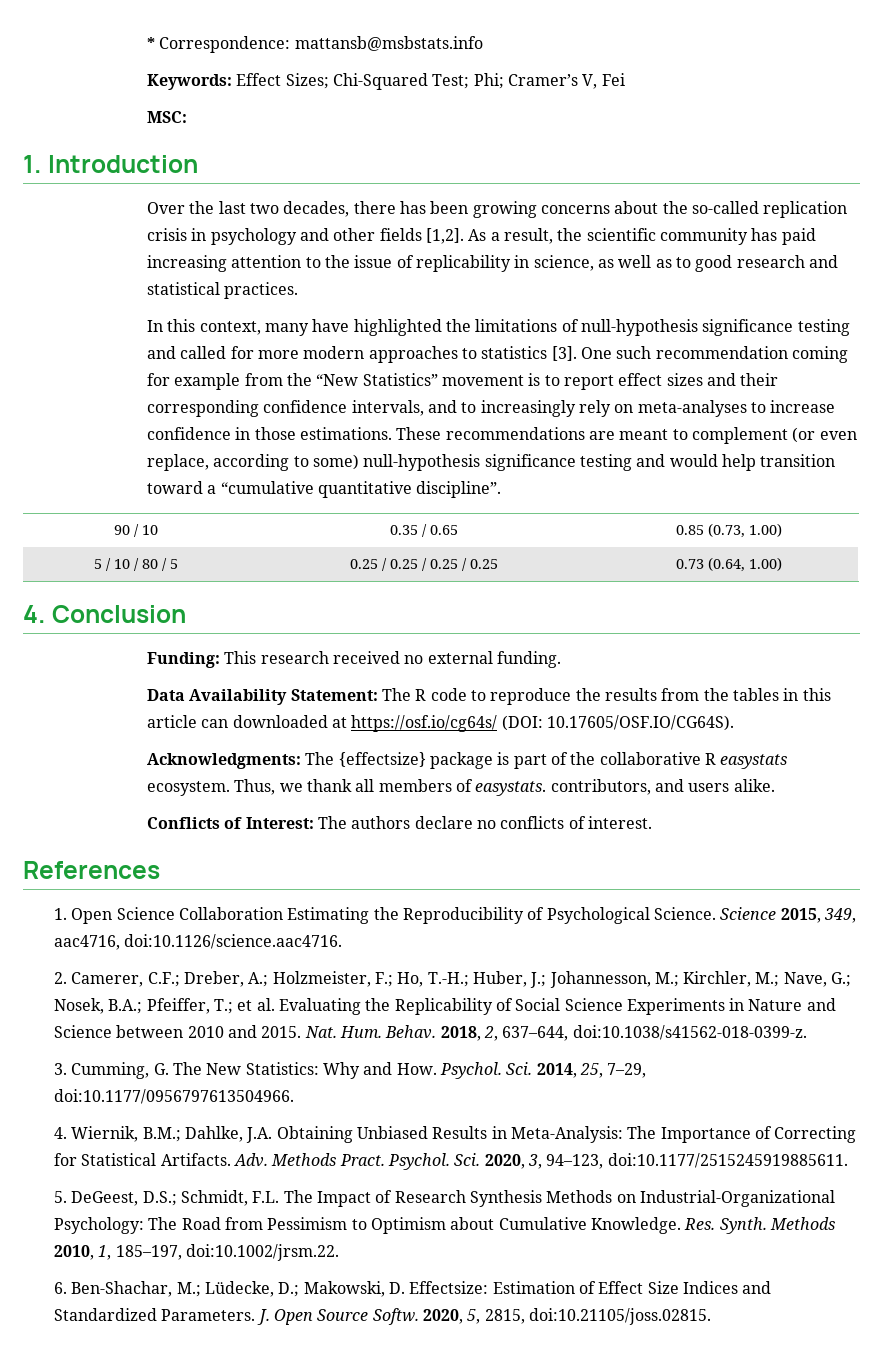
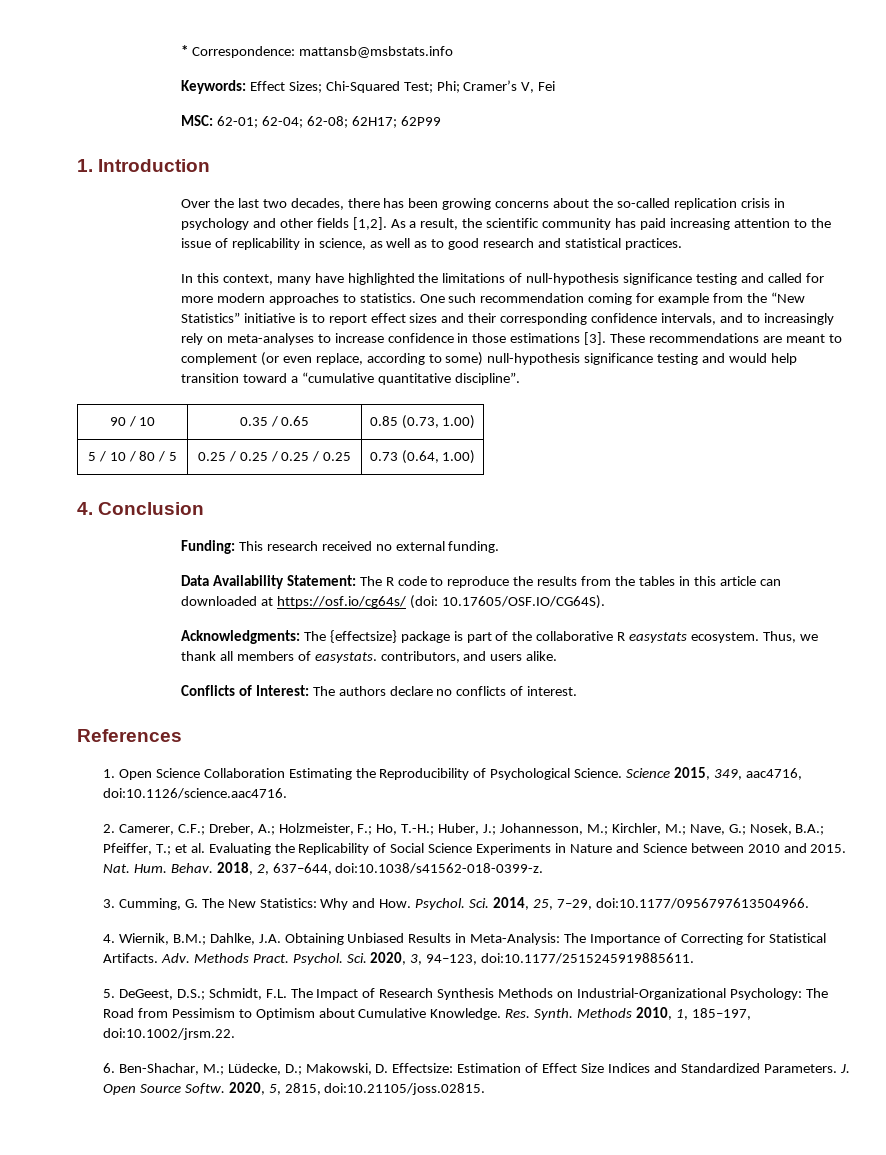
(188, 117) none -> [216,116,441,128] 62-01; 62-04; 62-08; 62H17; 62P99
[481,346,577,361] statistics [3]. -> [359,293,416,303] statistics.
[441,375,524,386] movement -> [243,313,295,323] initiative
[299,427,392,440] estimations. -> [510,332,607,345] estimations [3].
[501,715,543,731] (DOI: -> [409,595,438,609] (doi:

